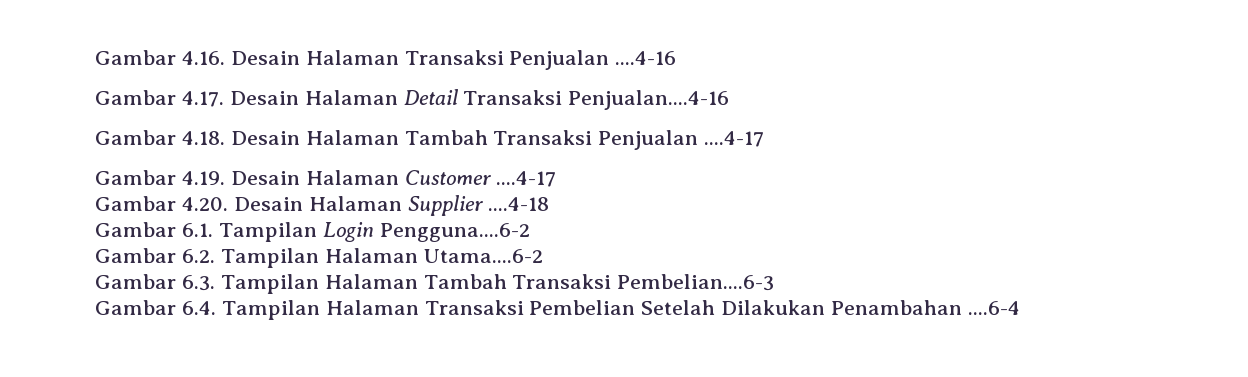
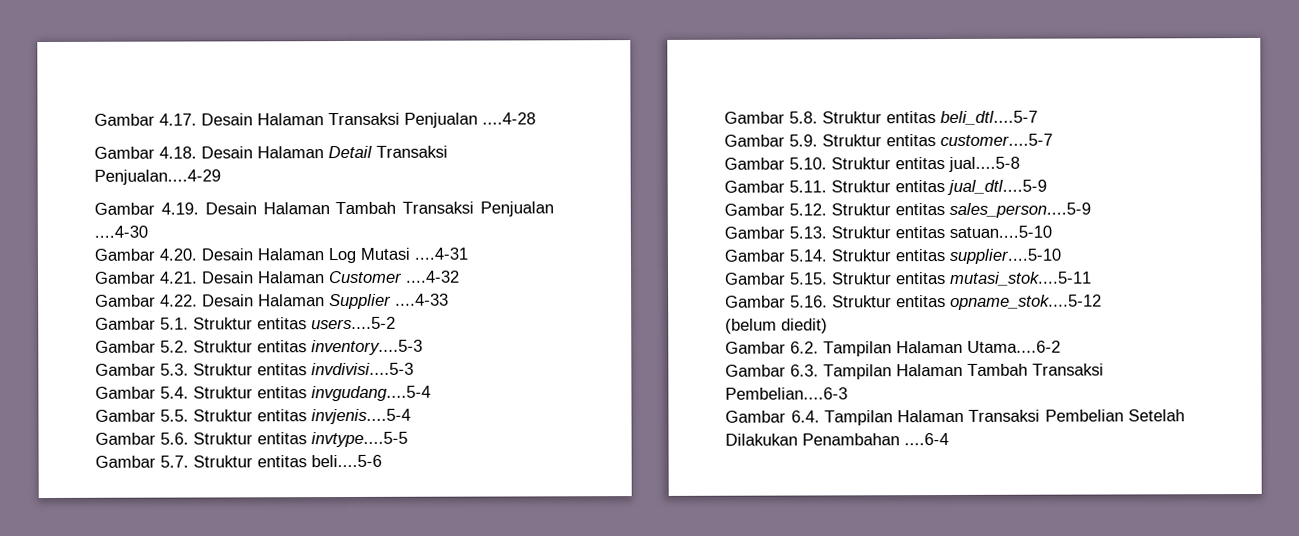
[95,50,226,65] Gambar 4.16. -> [94,113,198,126] Gambar 4.17.
[615,51,677,65] [95,89,730,110] ....4-16 // Gambar 4.17. Desain Halaman Detail Transaksi Penjualan....4-16 -> [482,112,537,125] ....4-28
[404,130,764,150] Tambah Transaksi Penjualan ....4-17 -> [328,145,449,159] [94,169,222,185] Detail Transaksi Penjualan....4-29
[404,170,557,187] Customer ....4-17 -> [335,201,554,217] [94,225,149,238] Tambah Transaksi Penjualan ....4-30
[407,195,550,216] [95,222,530,242] Supplier ....4-18 // Gambar 6.1. Tampilan Login Pengguna....6-2 -> [328,247,469,264] [95,270,461,284] [95,293,450,310] [95,316,397,330] [95,339,424,356] [95,362,415,376] [95,385,432,402] [95,408,412,425] [95,431,409,448] [95,454,383,468] [724,110,1039,126] [724,133,1054,147] [724,156,1021,173] [724,179,1048,196] [724,202,1092,219] [724,225,1053,239] [724,248,1062,265] [725,271,1093,287] [725,294,1103,311] [725,318,829,334] Log Mutasi ....4-31 // Gambar 4.21. Desain Halaman Customer ....4-32 // Gambar 4.22. Desain Halaman Supplier ....4-33 // Gambar 5.1. Struktur entitas users....5-2 // Gambar 5.2. Struktur entitas inventory....5-3 // Gambar 5.3. Struktur entitas invdivisi....5-3 // Gambar 5.4. Struktur entitas invgudang....5-4 // Gambar 5.5. Struktur entitas invjenis....5-4 // Gambar 5.6. Struktur entitas invtype....5-5 // Gambar 5.7. Struktur entitas beli....5-6 // Gambar 5.8. Struktur entitas beli_dtl....5-7 // Gambar 5.9. Struktur entitas customer....5-7 // Gambar 5.10. Struktur entitas jual....5-8 // Gambar 5.11. Struktur entitas jual_dtl....5-9 // Gambar 5.12. Struktur entitas sales_person....5-9 // Gambar 5.13. Struktur entitas satuan....5-10 // Gambar 5.14. Struktur entitas supplier....5-10 // Gambar 5.15. Struktur entitas mutasi_stok....5-11 // Gambar 5.16. Struktur entitas opname_stok....5-12 // (belum diedit)

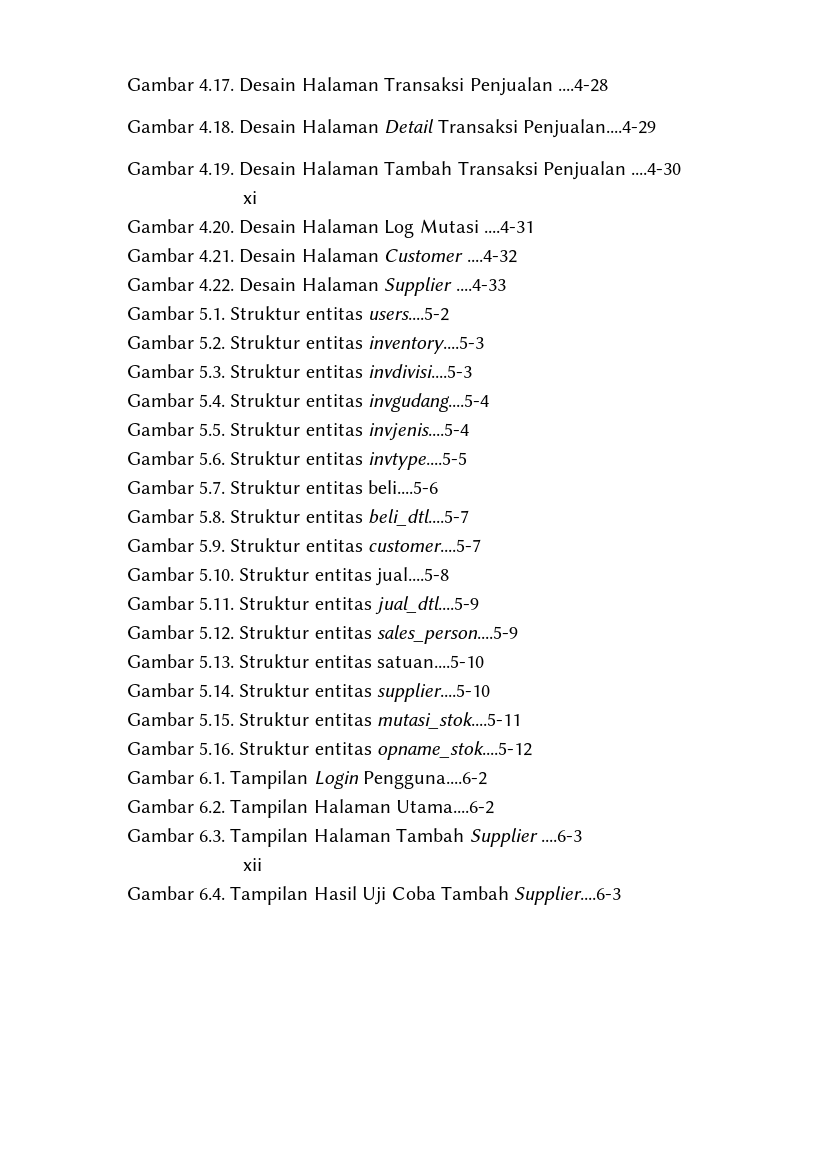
(149, 231) none -> [242,191,257,204] // xi
[725,318,829,334] (belum diedit) -> [126,770,488,789] Gambar 6.1. Tampilan Login Pengguna....6-2
[1032,363,1105,376] [725,387,849,400] Transaksi Pembelian....6-3 -> [469,828,583,847] [242,858,262,871] Supplier ....6-3 // xii
[897,409,1185,423] [725,433,950,446] Halaman Transaksi Pembelian Setelah Dilakukan Penambahan ....6-4 -> [313,886,622,905] Hasil Uji Coba Tambah Supplier....6-3

